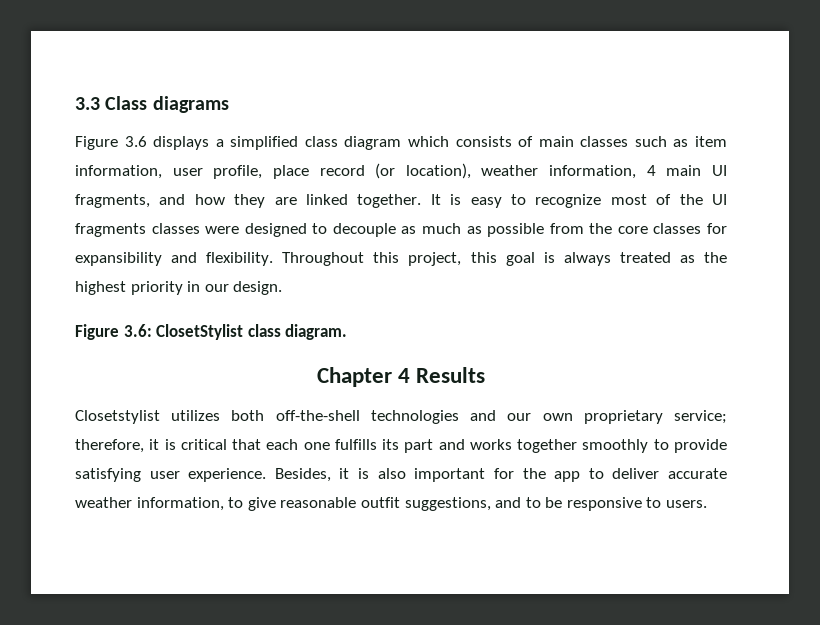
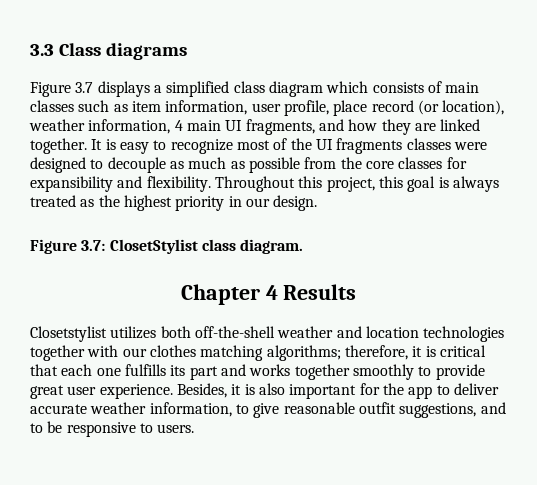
[124,136,147,147] 3.6 -> [75,82,94,93] 3.7
[123,324,152,337] 3.6: -> [81,240,106,251] 3.7:
[370,410,727,424] technologies and our own proprietary service; -> [277,326,505,342] [30,345,341,361] weather and location technologies together with our clothes matching algorithms;
[75,468,141,482] satisfying -> [30,385,64,399] great

